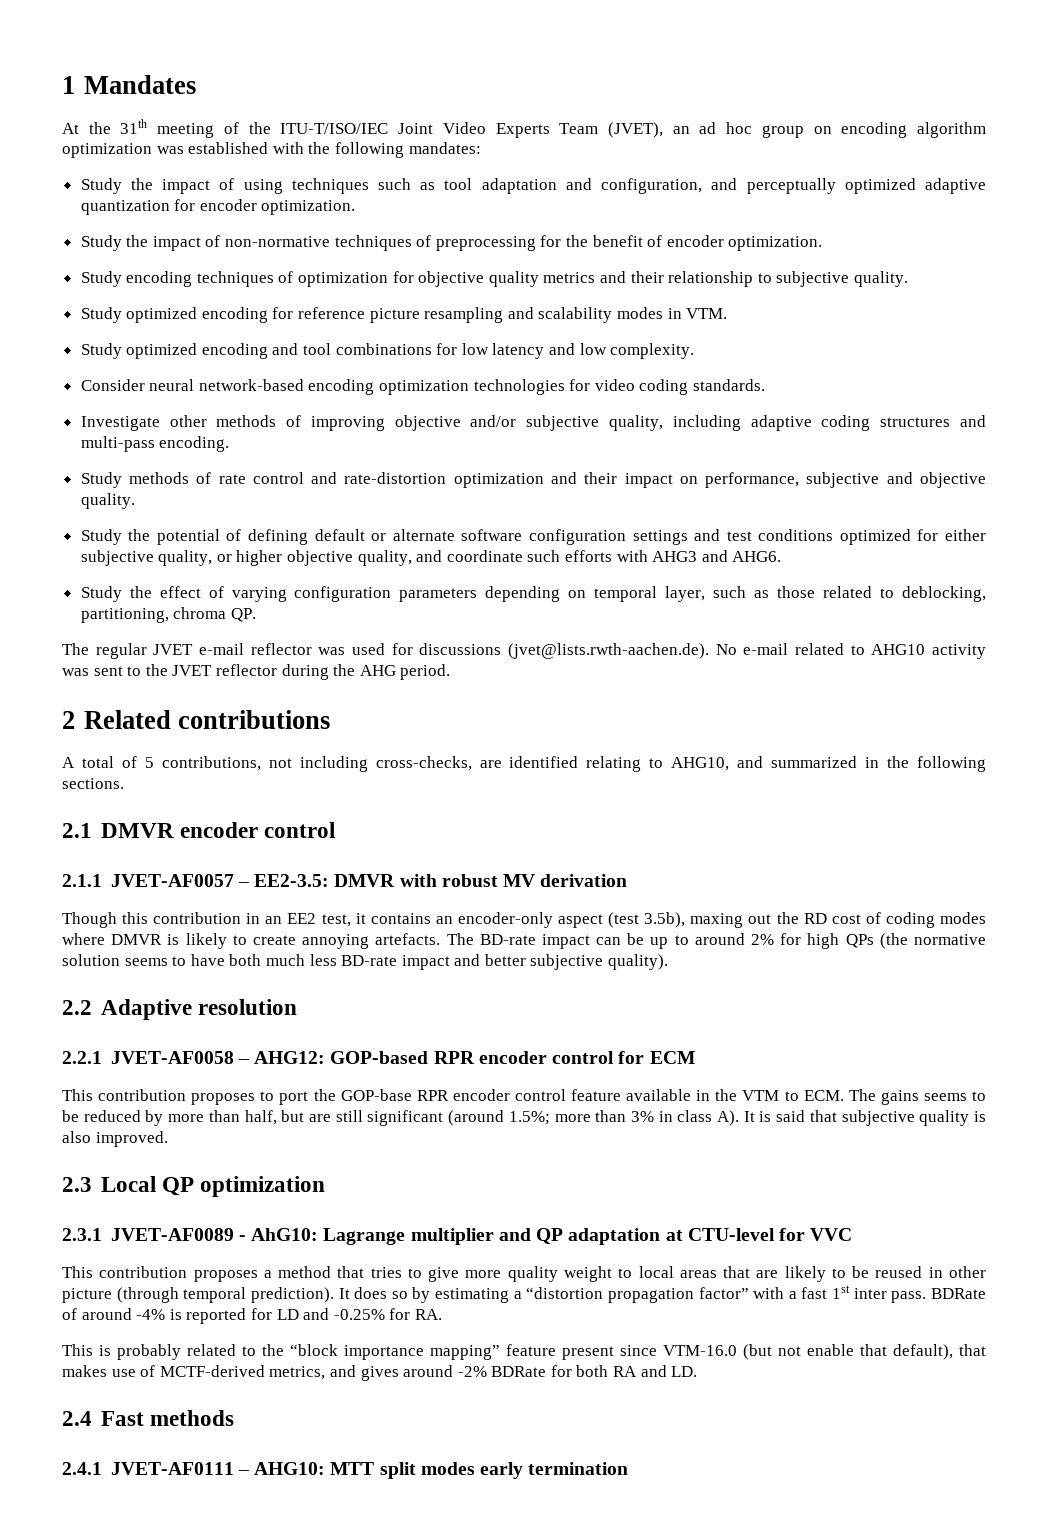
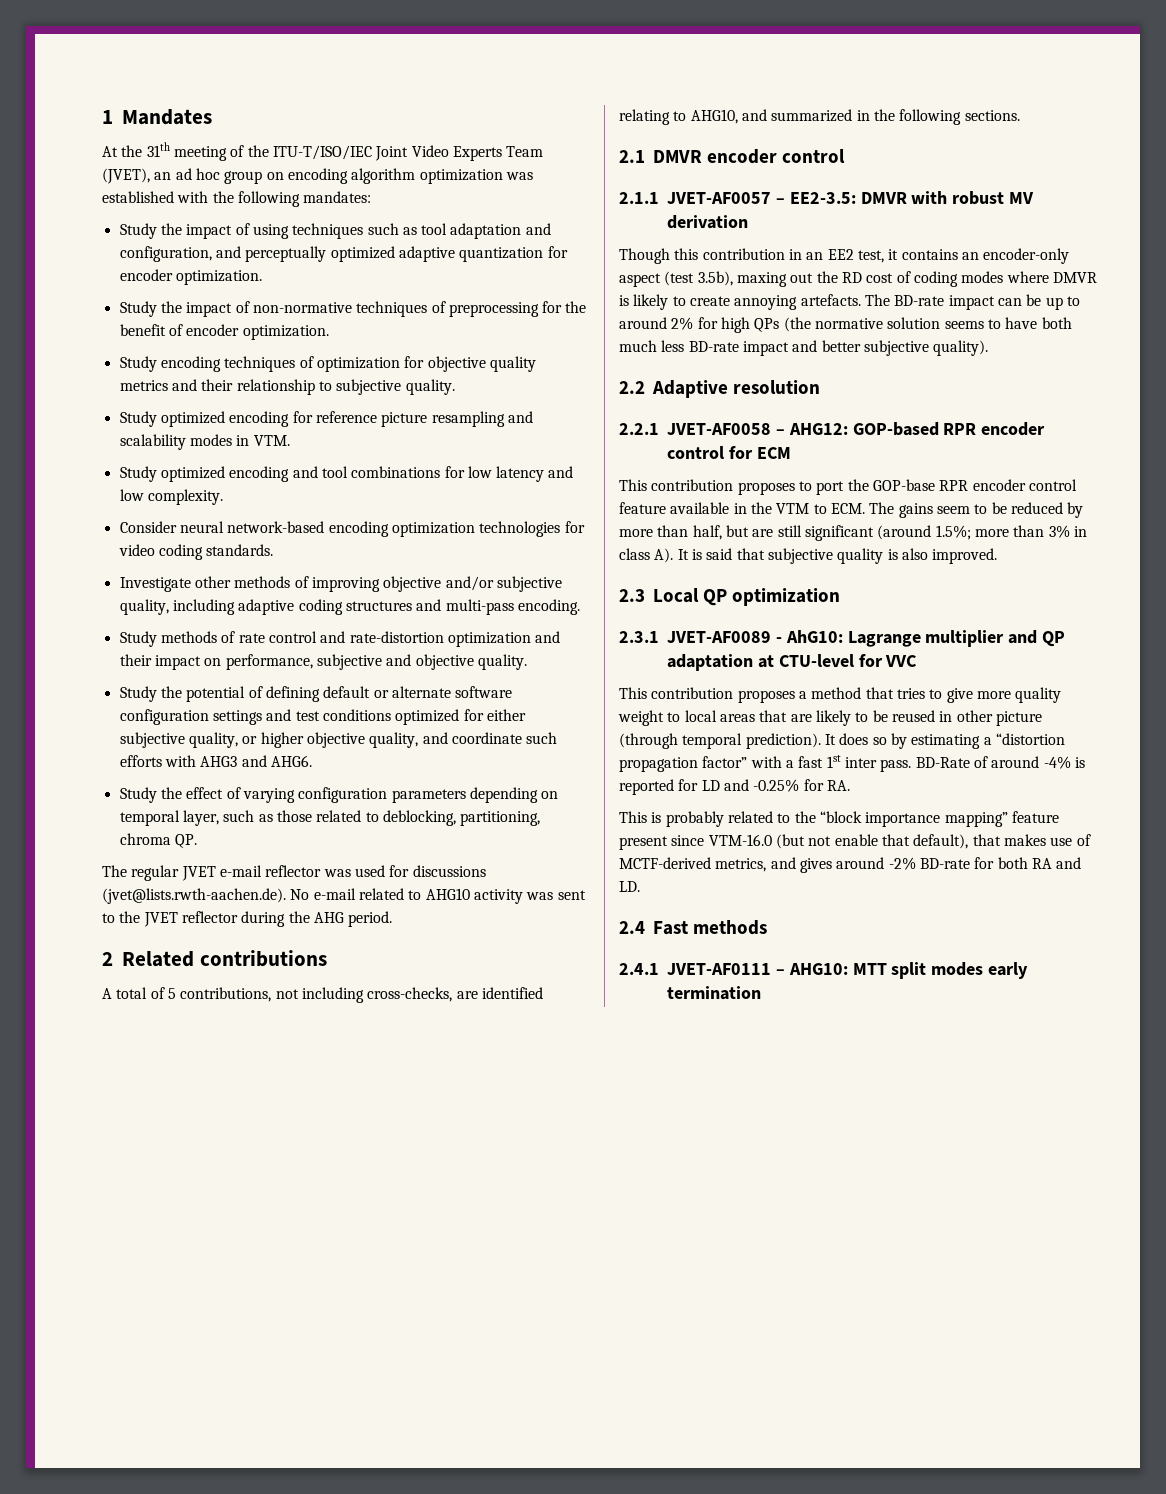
[923,1093,967,1101] seems -> [936,506,970,514] seem
[931,1288,987,1299] BDRate -> [915,757,970,768] BD-Rate
[491,1366,547,1377] BDRate -> [919,858,970,869] BD-rate

